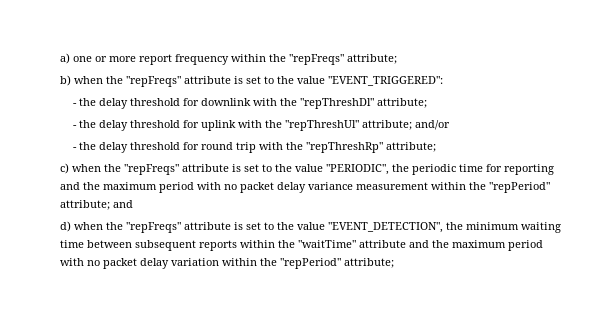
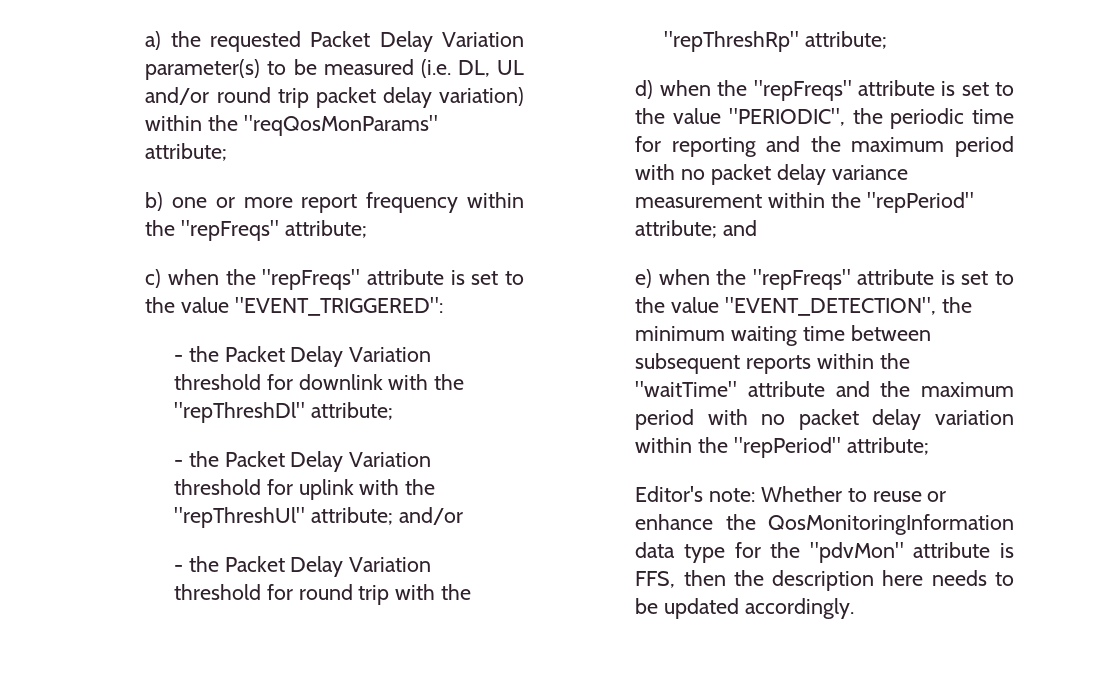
(71, 58) none -> [170,31,525,52] [145,59,524,80] [145,87,524,108] [145,115,438,136] [145,143,228,161] [145,192,164,211] the requested Packet Delay Variation parameter(s) to be measured (i.e. DL, UL and/or round trip packet delay variation) within the "reqQosMonParams" attribute; // b)
[60,75,72,86] b) -> [145,269,162,288] c)
[99,98,129,109] delay -> [224,346,432,367] Packet Delay Variation
[99,120,129,131] delay -> [224,451,432,472] Packet Delay Variation
[99,142,129,153] delay -> [224,556,432,577] Packet Delay Variation
[60,163,70,174] c) -> [635,80,654,99] d)
[60,221,72,232] d) -> [635,269,653,288] e)
(395, 263) none -> [635,486,947,502] [635,514,1014,535] [635,542,1014,563] [635,570,1014,591] [635,598,854,619] // Editor's note: Whether to reuse or enhance the QosMonitoringInformation data type for the "pdvMon" attribute is FFS, then the description here needs to be updated accordingly.

